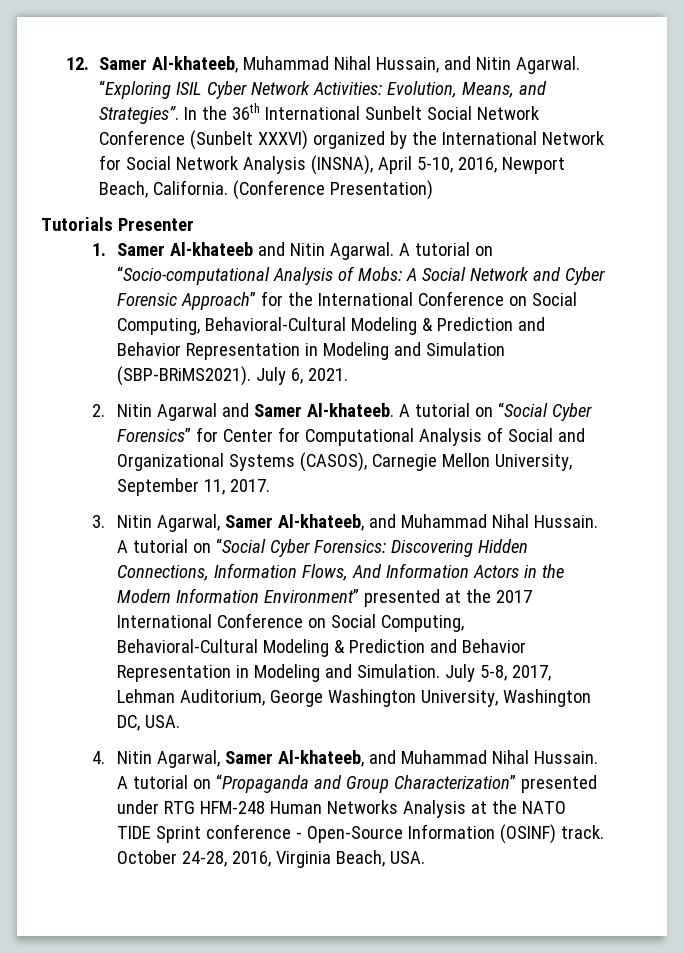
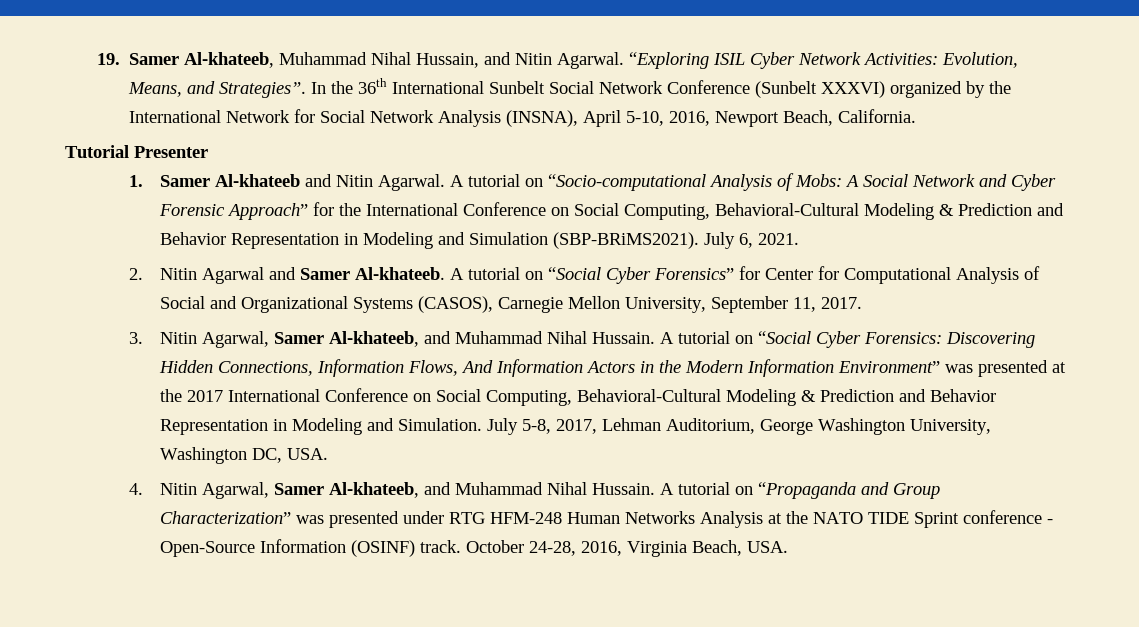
[66,57,90,70] 12. -> [96,53,120,65] 19.
[232,180,433,200] [41,217,113,231] (Conference Presentation) // Tutorials -> [65,145,129,158] // Tutorial
(360, 596) none -> [945,364,974,373] was
(517, 782) none -> [296,515,325,524] was

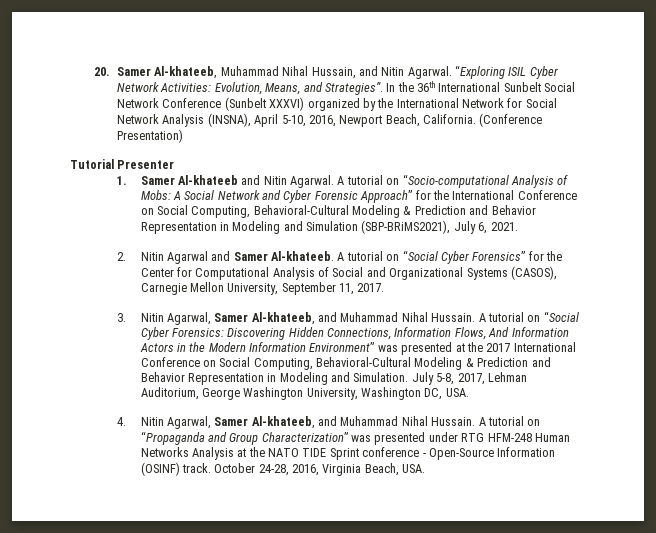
[96,53,120,65] 19. -> [93,67,110,76] 20.
(917, 116) none -> [479,113,543,127] [117,129,184,143] (Conference Presentation)
[553,232,700,249] (SBP-BRiMS2021). -> [361,220,451,234] (SBP-BRiMS2021),
(761, 273) none -> [546,251,563,261] the

